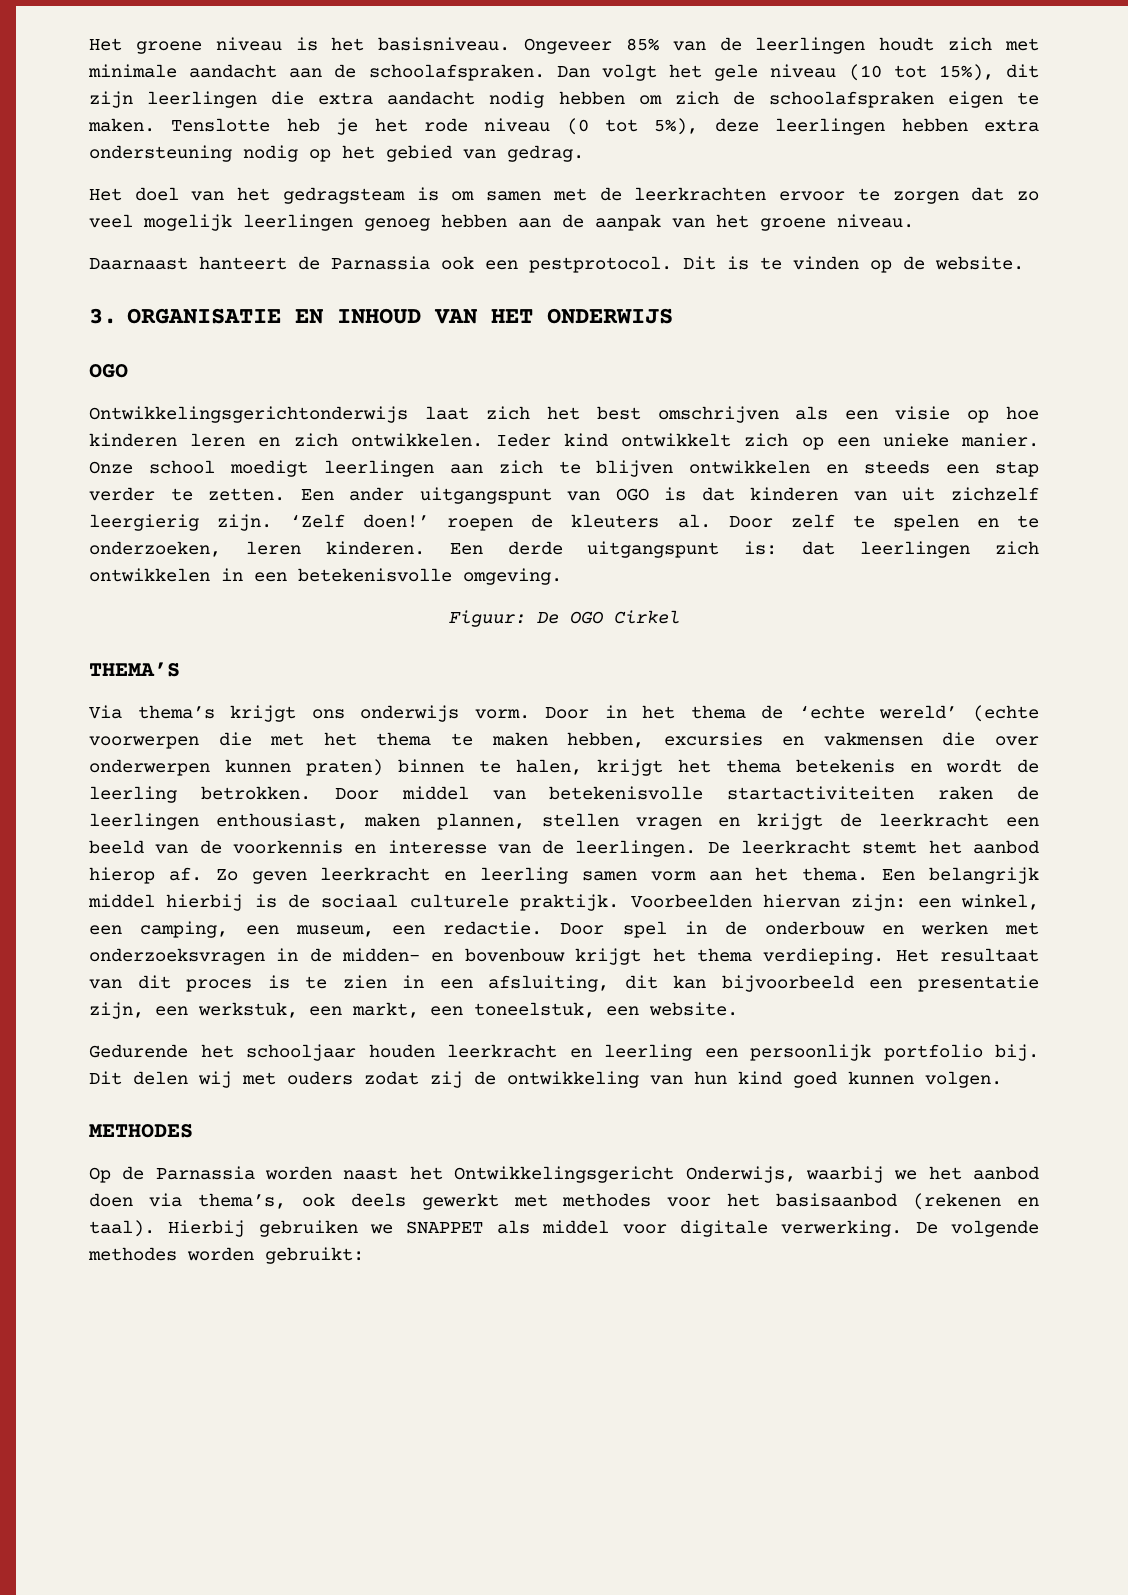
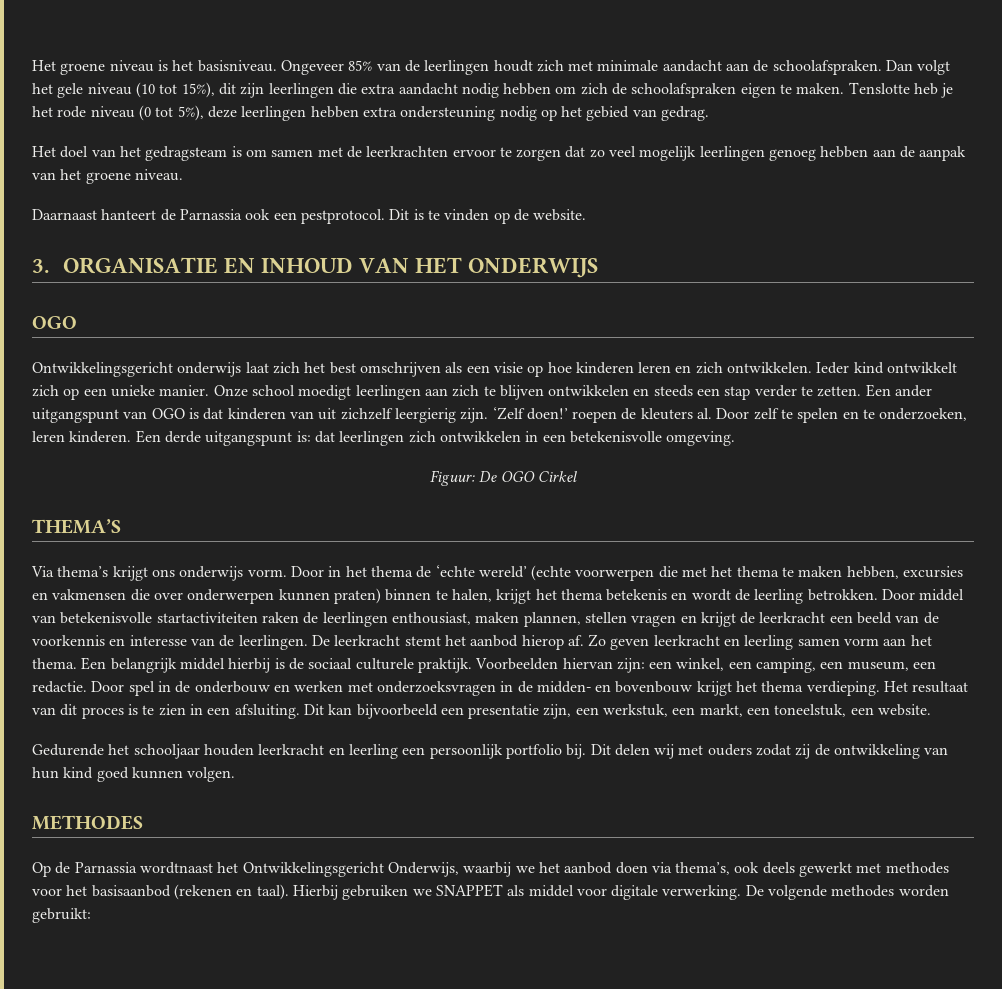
[89,406,408,423] Ontwikkelingsgerichtonderwijs -> [32,362,242,377] Ontwikkelingsgericht onderwijs
[488,975,658,992] afsluiting, dit -> [234,704,324,719] afsluiting. Dit
[265,1166,399,1180] worden naast -> [139,862,213,874] wordtnaast

